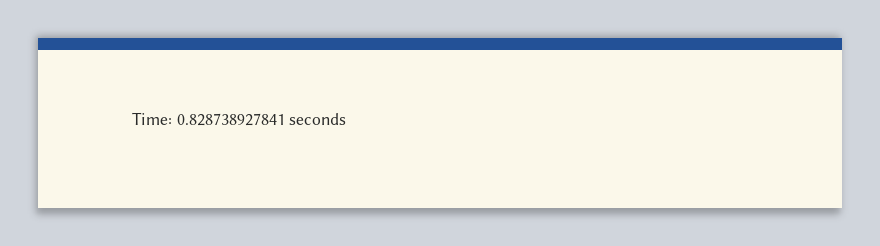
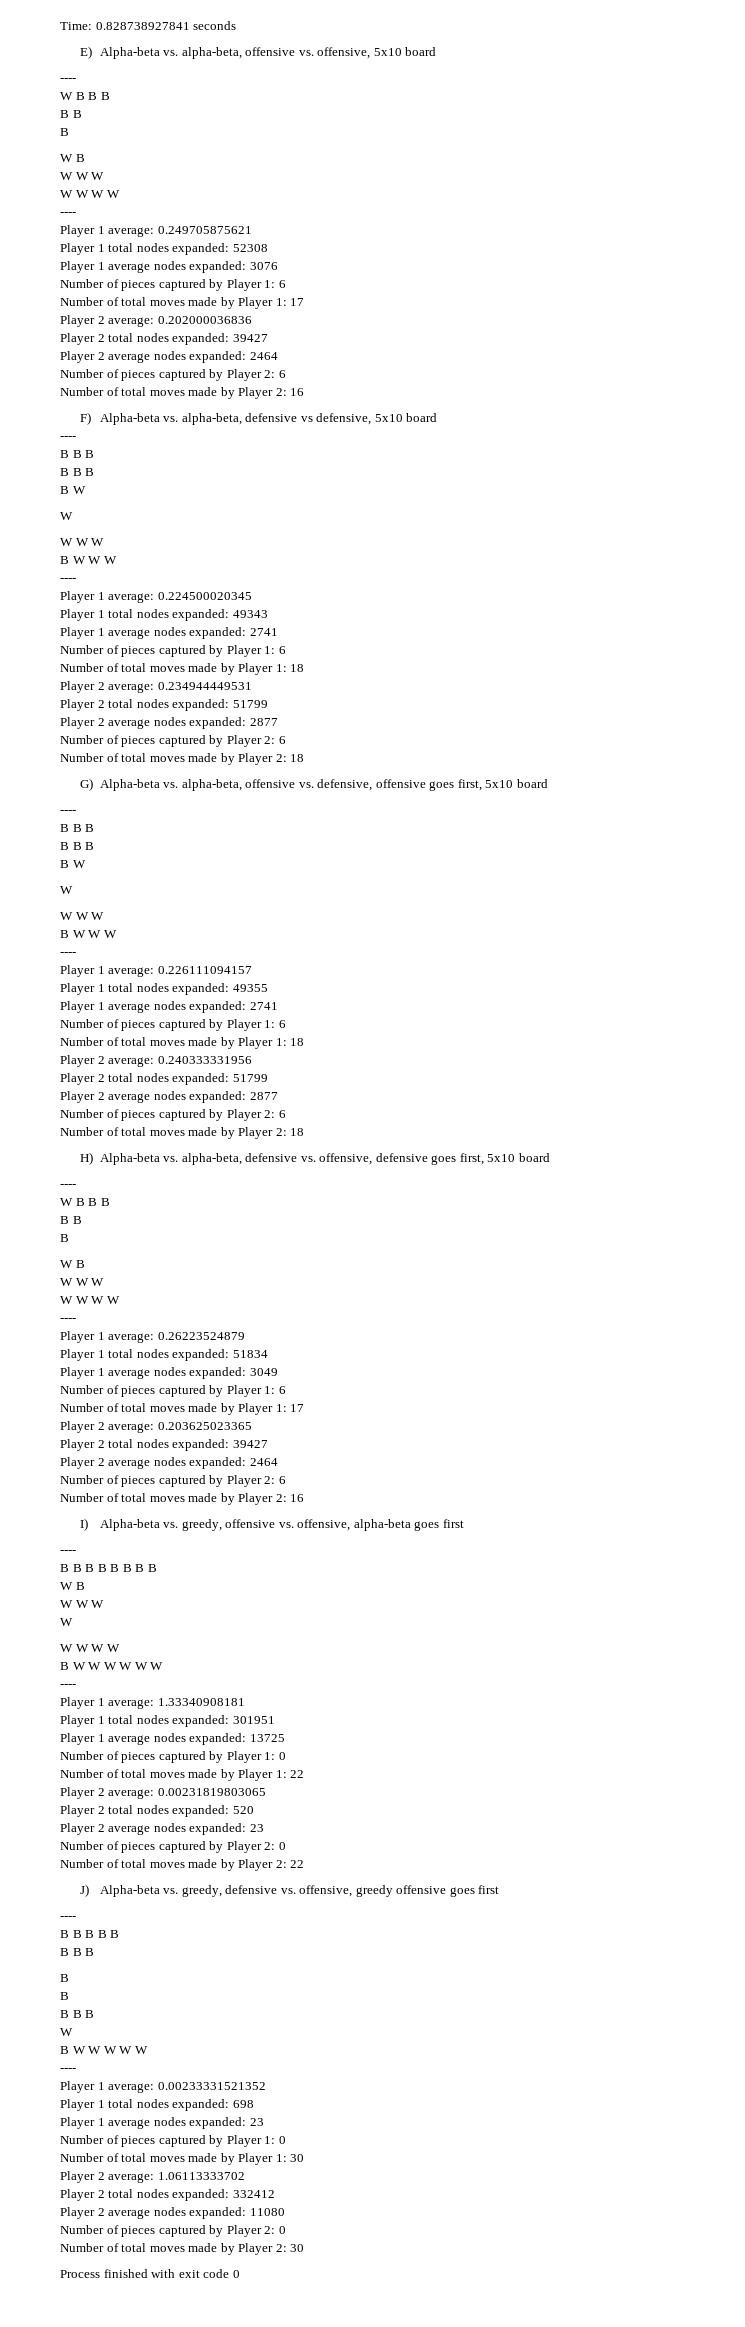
(347, 119) none -> [79,46,437,59] [60,78,76,82] [60,92,110,100] [60,110,82,118] [60,128,69,136] [60,154,85,162] [60,172,105,180] [60,190,120,198] [60,212,76,216] [60,225,252,237] [60,243,268,255] [60,261,278,273] [60,279,286,291] [60,297,305,309] [60,315,252,327] [60,333,268,345] [60,351,278,363] [60,369,286,381] [60,387,305,399] [79,412,438,425] [60,436,76,440] [60,450,95,458] [60,468,95,476] [60,486,86,494] [60,512,73,520] [60,538,105,546] [60,556,117,564] [60,578,76,582] [60,591,252,603] [60,609,268,621] [60,627,278,639] [60,645,286,657] [60,663,305,675] [60,681,252,693] [60,699,268,711] [60,717,278,729] [60,735,286,747] [60,753,305,765] [79,778,548,791] [60,810,76,814] [60,824,95,832] [60,842,95,850] [60,860,86,868] [60,886,73,894] [60,912,105,920] [60,930,117,938] [60,952,76,956] [60,965,252,977] [60,983,268,995] [60,1001,278,1013] [60,1019,286,1031] [60,1037,305,1049] [60,1055,252,1067] [60,1073,268,1085] [60,1091,278,1103] [60,1109,286,1121] [60,1127,305,1139] [79,1152,550,1165] [60,1184,76,1188] [60,1198,110,1206] [60,1216,82,1224] [60,1234,69,1242] [60,1260,85,1268] [60,1278,105,1286] [60,1296,120,1304] [60,1318,76,1322] [60,1331,245,1343] [60,1349,268,1361] [60,1367,278,1379] [60,1385,286,1397] [60,1403,305,1415] [60,1421,252,1433] [60,1439,268,1451] [60,1457,278,1469] [60,1475,286,1487] [60,1493,305,1505] [79,1518,464,1531] [60,1550,76,1554] [60,1564,157,1572] [60,1582,85,1590] [60,1600,105,1608] [60,1618,73,1626] [60,1644,120,1652] [60,1662,164,1670] [60,1684,76,1688] [60,1697,245,1709] [60,1715,275,1727] [60,1733,285,1745] [60,1751,286,1763] [60,1769,305,1781] [60,1787,266,1799] [60,1805,254,1817] [60,1823,264,1835] [60,1841,286,1853] [60,1859,305,1871] [79,1884,500,1897] [60,1916,76,1920] [60,1930,120,1938] [60,1948,95,1956] [60,1974,69,1982] [60,1992,69,2000] [60,2010,95,2018] [60,2028,73,2036] [60,2046,148,2054] [60,2068,76,2072] [60,2081,266,2093] [60,2099,254,2111] [60,2117,264,2129] [60,2135,286,2147] [60,2153,305,2165] [60,2171,245,2183] [60,2189,275,2201] [60,2207,285,2219] [60,2225,286,2237] [60,2243,305,2255] [60,2269,240,2278] // E) Alpha-beta vs. alpha-beta, offensive vs. offensive, 5x10 board // ---- // W B B B // B B // B // W B // W W W // W W W W // ---- // Player 1 average: 0.249705875621 // Player 1 total nodes expanded: 52308 // Player 1 average nodes expanded: 3076 // Number of pieces captured by Player 1: 6 // Number of total moves made by Player 1: 17 // Player 2 average: 0.202000036836 // Player 2 total nodes expanded: 39427 // Player 2 average nodes expanded: 2464 // Number of pieces captured by Player 2: 6 // Number of total moves made by Player 2: 16 // F) Alpha-beta vs. alpha-beta, defensive vs defensive, 5x10 board // ---- // B B B // B B B // B W // W // W W W // B W W W // ---- // Player 1 average: 0.224500020345 // Player 1 total nodes expanded: 49343 // Player 1 average nodes expanded: 2741 // Number of pieces captured by Player 1: 6 // Number of total moves made by Player 1: 18 // Player 2 average: 0.234944449531 // Player 2 total nodes expanded: 51799 // Player 2 average nodes expanded: 2877 // Number of pieces captured by Player 2: 6 // Number of total moves made by Player 2: 18 // G) Alpha-beta vs. alpha-beta, offensive vs. defensive, offensive goes first, 5x10 board // ---- // B B B // B B B // B W // W // W W W // B W W W // ---- // Player 1 average: 0.226111094157 // Player 1 total nodes expanded: 49355 // Player 1 average nodes expanded: 2741 // Number of pieces captured by Player 1: 6 // Number of total moves made by Player 1: 18 // Player 2 average: 0.240333331956 // Player 2 total nodes expanded: 51799 // Player 2 average nodes expanded: 2877 // Number of pieces captured by Player 2: 6 // Number of total moves made by Player 2: 18 // H) Alpha-beta vs. alpha-beta, defensive vs. offensive, defensive goes first, 5x10 board // ---- // W B B B // B B // B // W B // W W W // W W W W // ---- // Player 1 average: 0.26223524879 // Player 1 total nodes expanded: 51834 // Player 1 average nodes expanded: 3049 // Number of pieces captured by Player 1: 6 // Number of total moves made by Player 1: 17 // Player 2 average: 0.203625023365 // Player 2 total nodes expanded: 39427 // Player 2 average nodes expanded: 2464 // Number of pieces captured by Player 2: 6 // Number of total moves made by Player 2: 16 // I) Alpha-beta vs. greedy, offensive vs. offensive, alpha-beta goes first // ---- // B B B B B B B B // W B // W W W // W // W W W W // B W W W W W W // ---- // Player 1 average: 1.33340908181 // Player 1 total nodes expanded: 301951 // Player 1 average nodes expanded: 13725 // Number of pieces captured by Player 1: 0 // Number of total moves made by Player 1: 22 // Player 2 average: 0.00231819803065 // Player 2 total nodes expanded: 520 // Player 2 average nodes expanded: 23 // Number of pieces captured by Player 2: 0 // Number of total moves made by Player 2: 22 // J) Alpha-beta vs. greedy, defensive vs. offensive, greedy offensive goes first // ---- // B B B B B // B B B // B // B // B B B // W // B W W W W W // ---- // Player 1 average: 0.00233331521352 // Player 1 total nodes expanded: 698 // Player 1 average nodes expanded: 23 // Number of pieces captured by Player 1: 0 // Number of total moves made by Player 1: 30 // Player 2 average: 1.06113333702 // Player 2 total nodes expanded: 332412 // Player 2 average nodes expanded: 11080 // Number of pieces captured by Player 2: 0 // Number of total moves made by Player 2: 30 // Process finished with exit code 0

